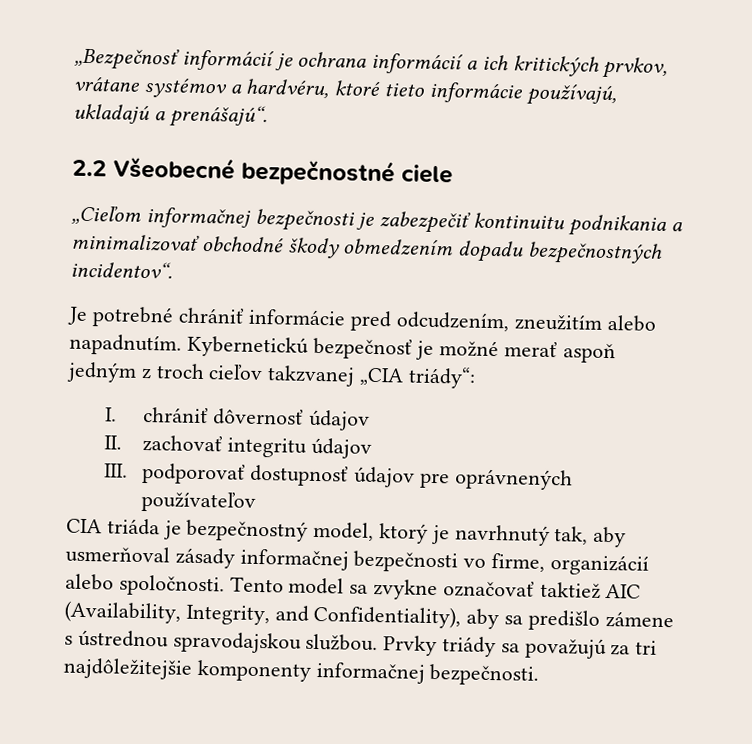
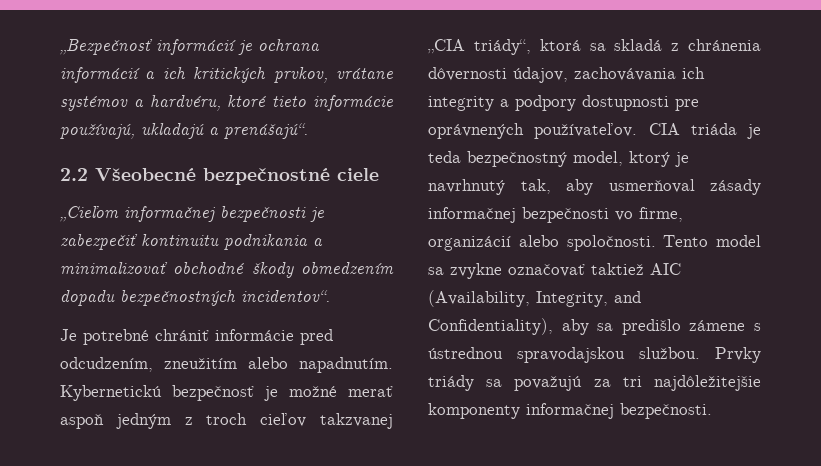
[407,366,476,389] [105,406,371,431] [104,434,373,459] [104,462,416,488] triády“: // I. chrániť dôvernosť údajov // II. zachovať integritu údajov // III. podporovať dostupnosť údajov -> [473,39,761,55] [428,67,705,83] [428,95,669,111] triády“, ktorá sa skladá z chránenia dôvernosti údajov, zachovávania ich integrity a podpory dostupnosti
[140,490,256,513] používateľov // -> [534,123,638,139] používateľov.
(182, 530) none -> [428,151,461,163] teda

